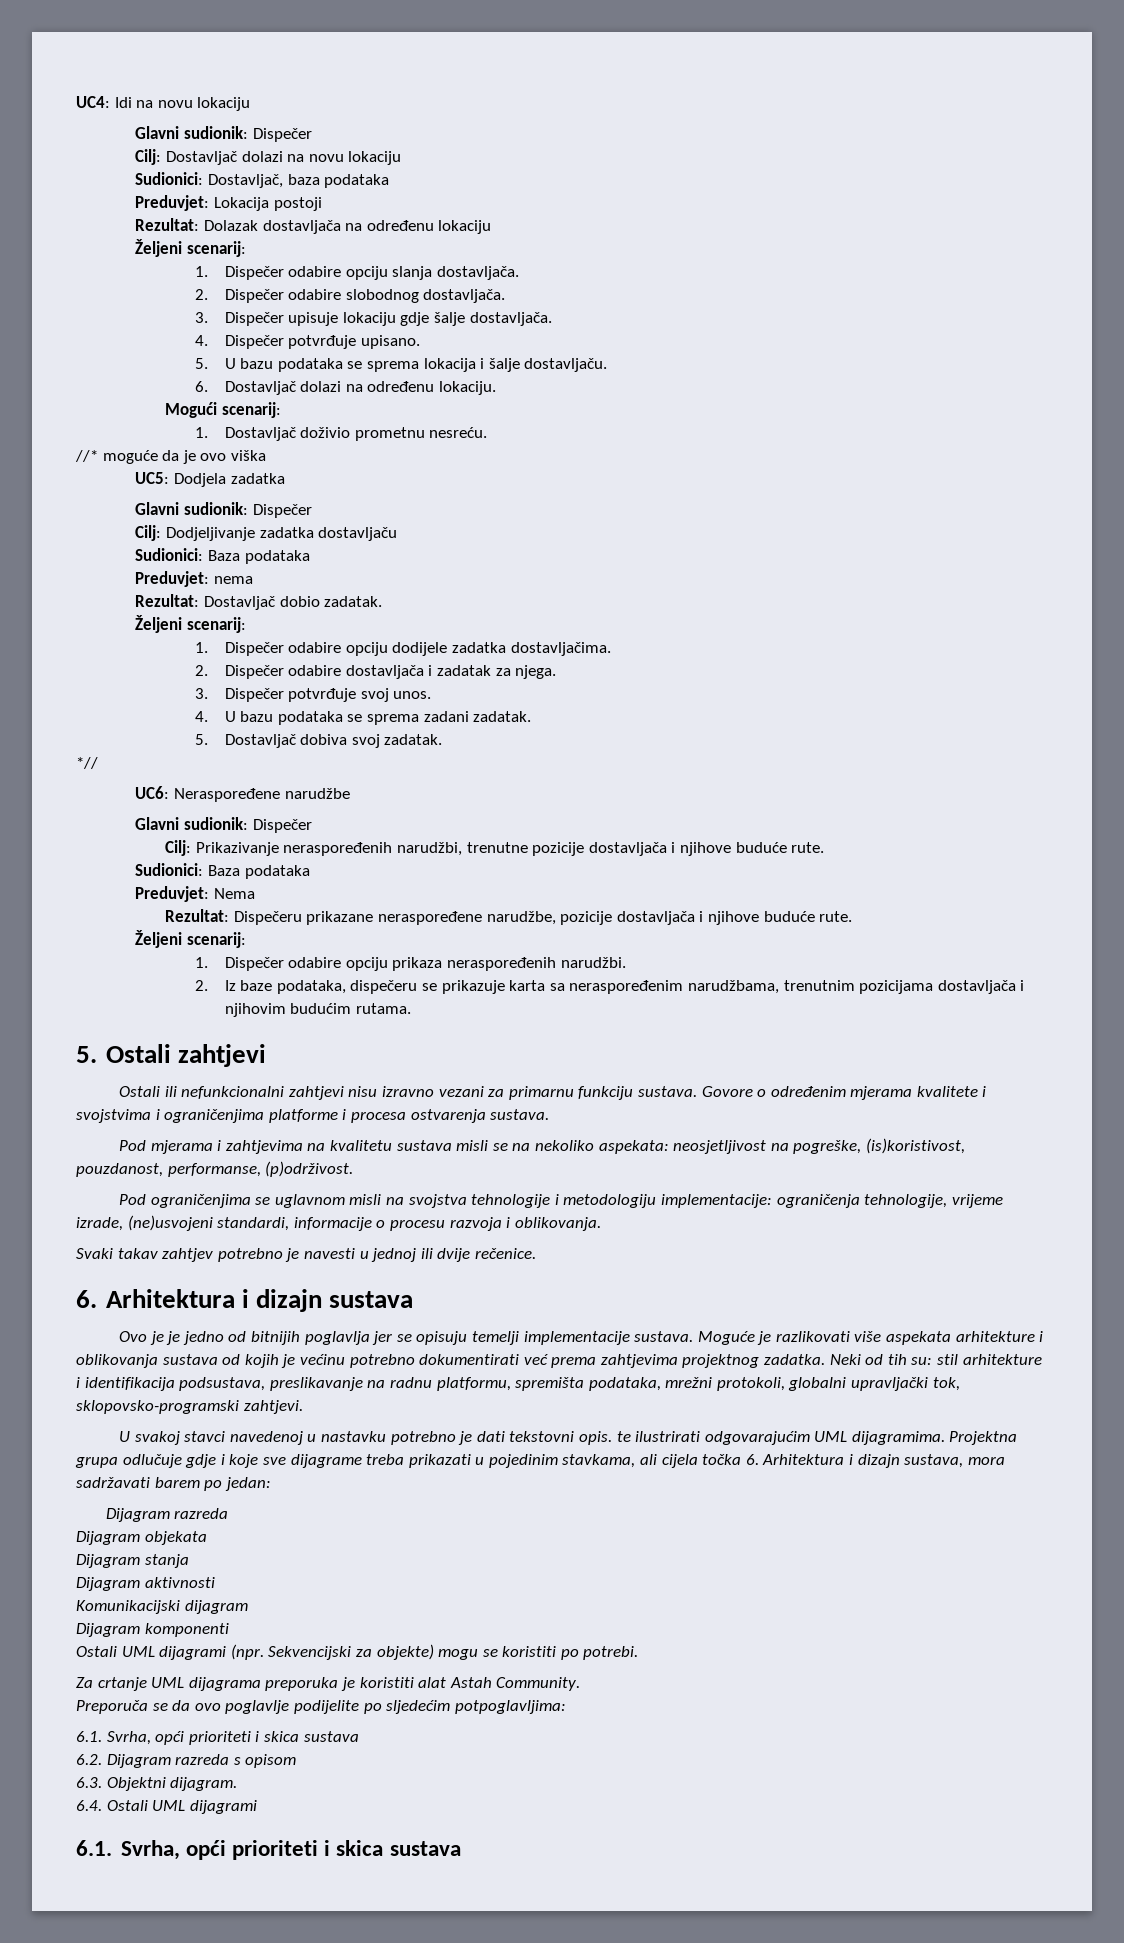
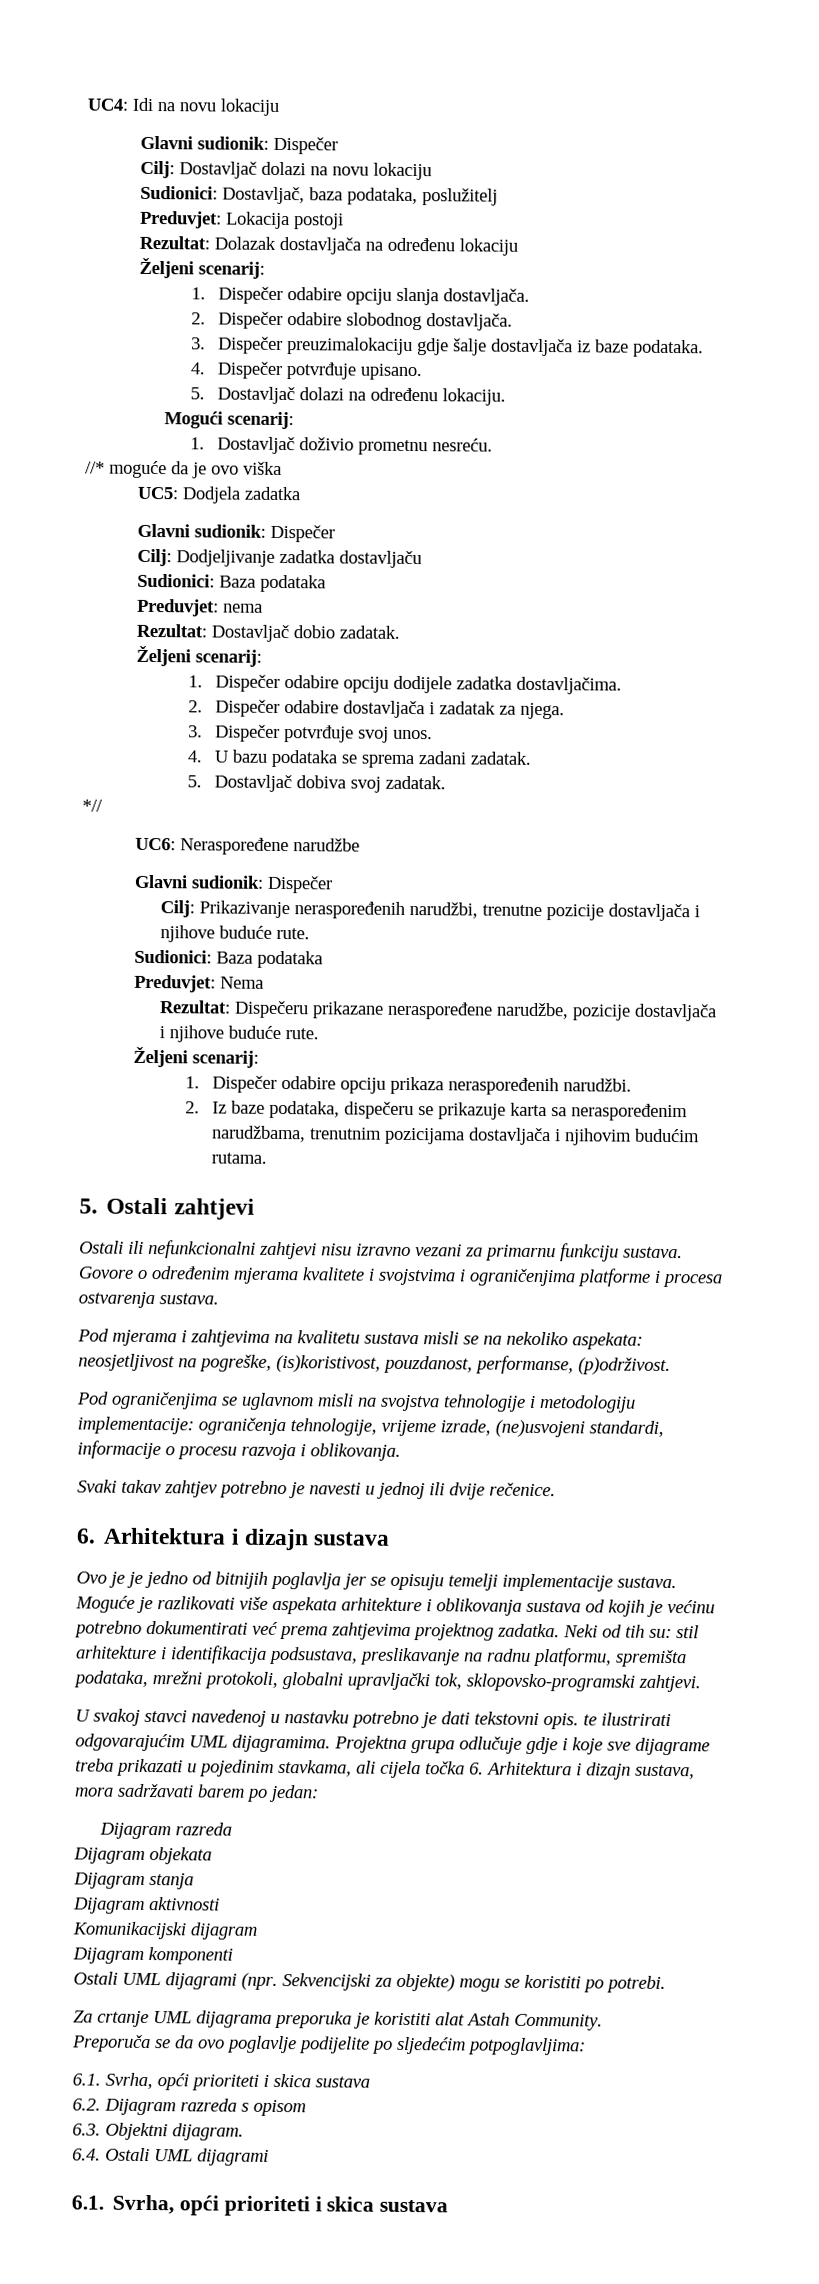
[324,174,390,188] podataka -> [346,187,498,206] podataka, poslužitelj
[288,312,552,326] [194,335,420,349] [194,358,608,372] [194,381,208,392] upisuje lokaciju gdje šalje dostavljača. // 4. Dispečer potvrđuje upisano. // 5. U bazu podataka se sprema lokacija i šalje dostavljaču. // 6. -> [286,337,704,358] [190,361,422,381] [190,387,206,400] preuzimalokaciju gdje šalje dostavljača iz baze podataka. // 4. Dispečer potvrđuje upisano. // 5.

